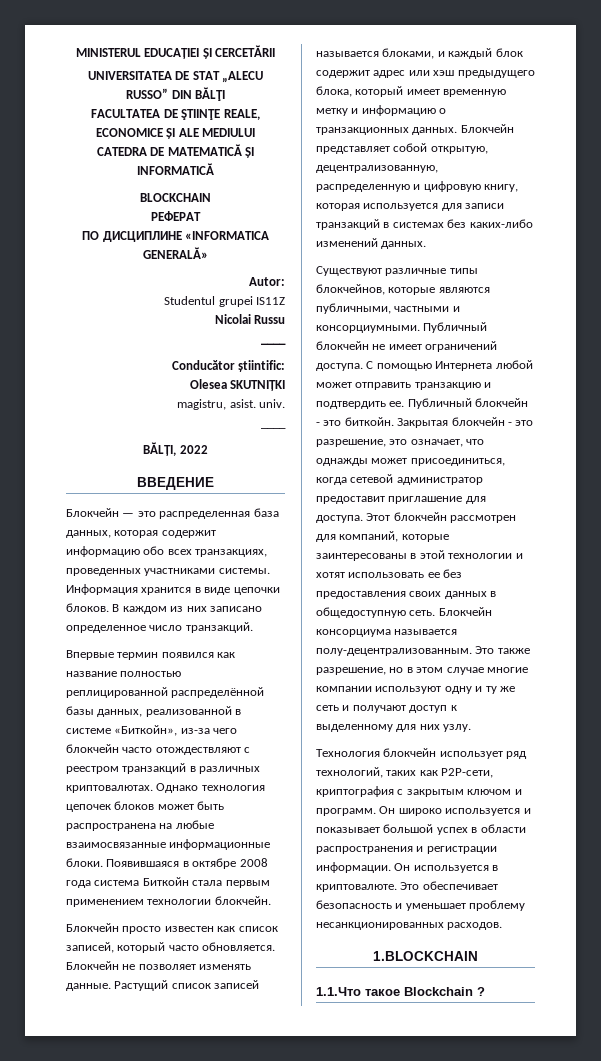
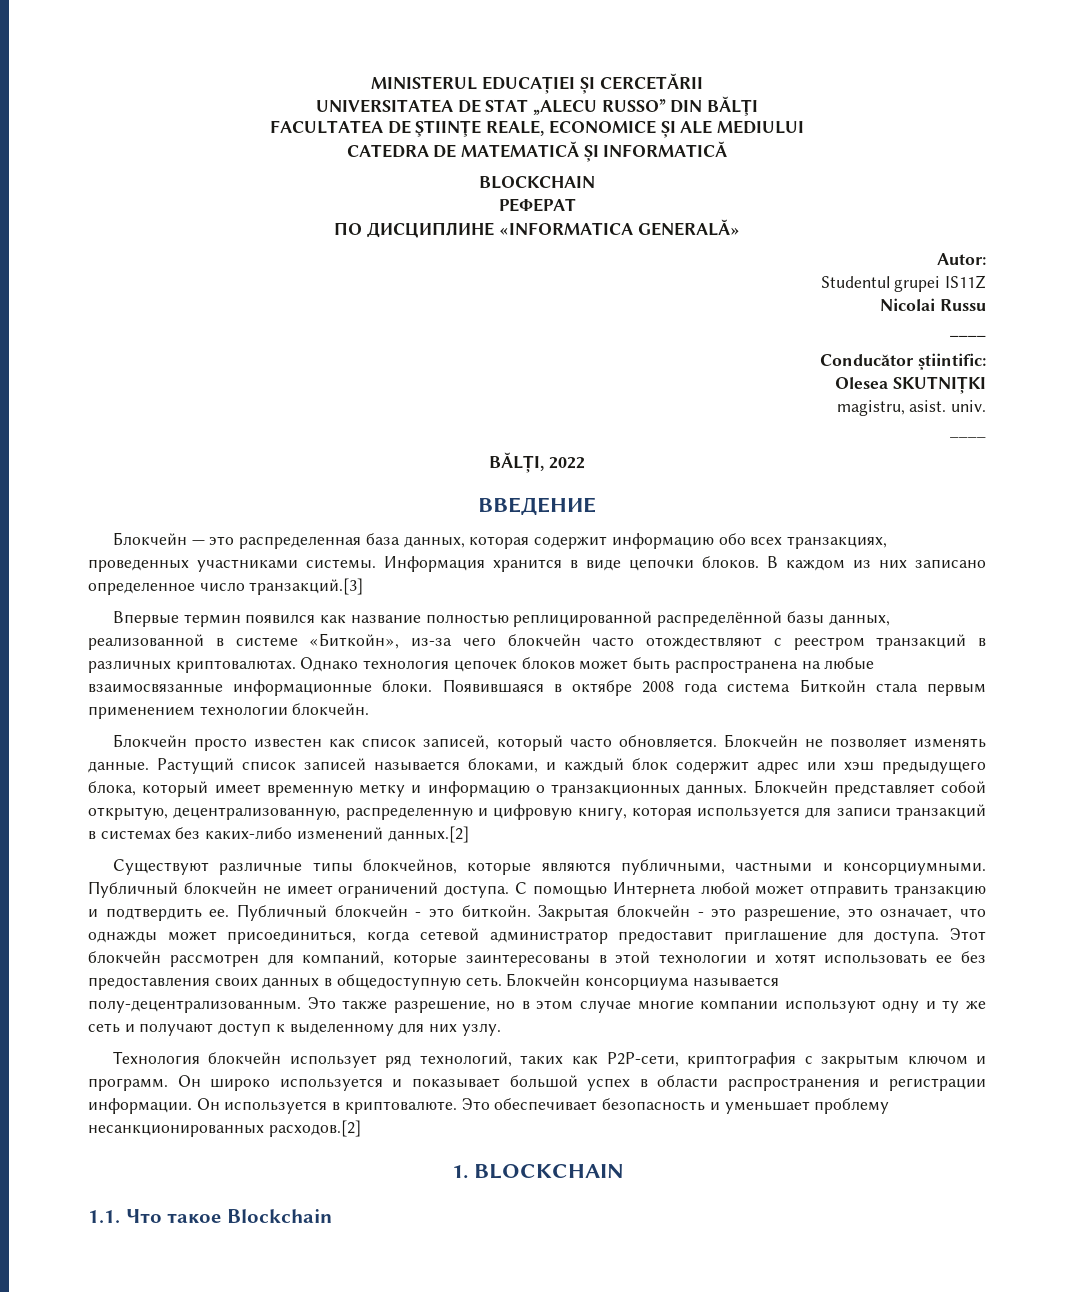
[185,622,253,633] транзакций. -> [249,578,364,595] транзакций.[3]
[381,241,427,249] данных. -> [387,826,469,843] данных.[2]
[447,922,503,930] [373,951,478,961] [316,987,361,996] расходов. // 1.BLOCKCHAIN // 1.1.Что -> [268,1120,361,1137] [451,1164,623,1179] [88,1209,162,1223] расходов.[2] // 1. BLOCKCHAIN // 1.1. Что
[477,987,485,996] ? -> (332, 1216) none

